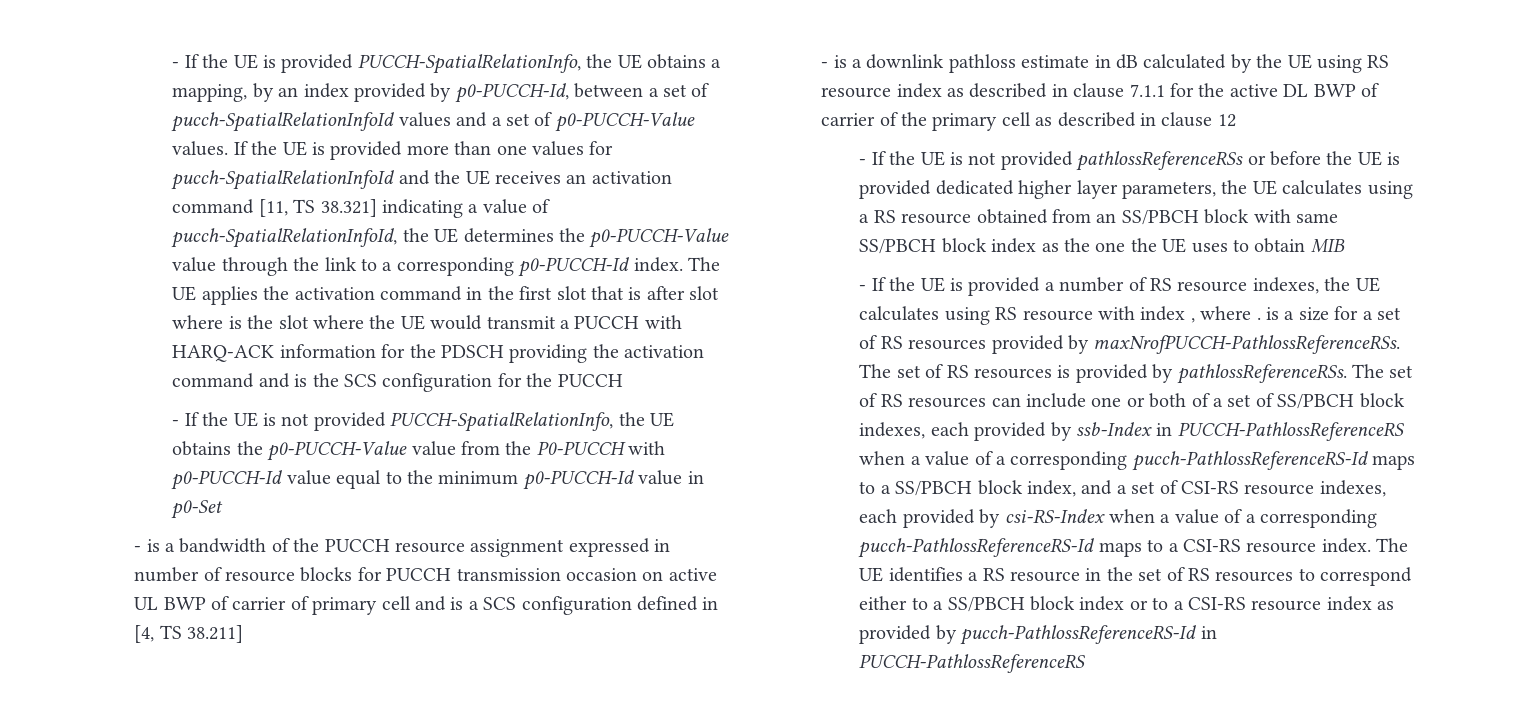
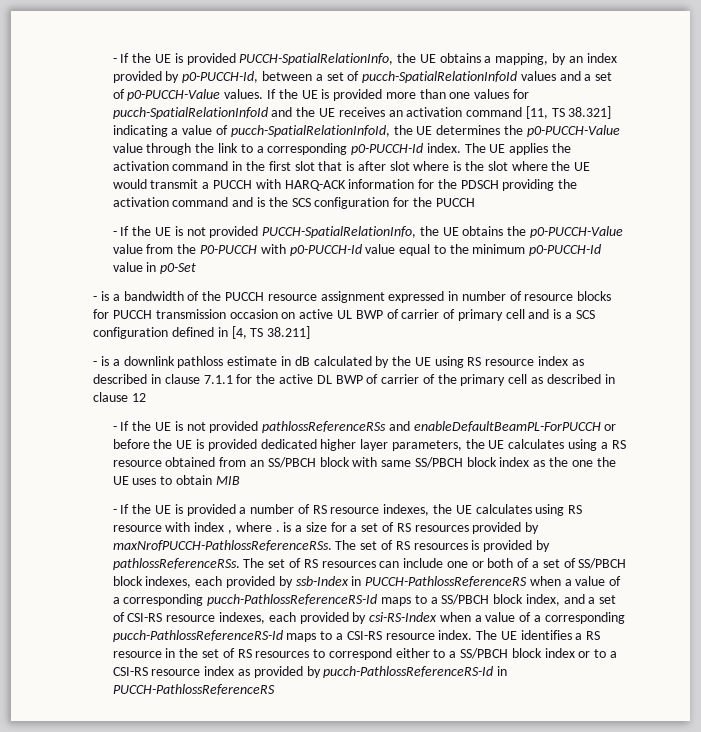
(1244, 161) none -> [388,421,601,432] and enableDefaultBeamPL-ForPUCCH

